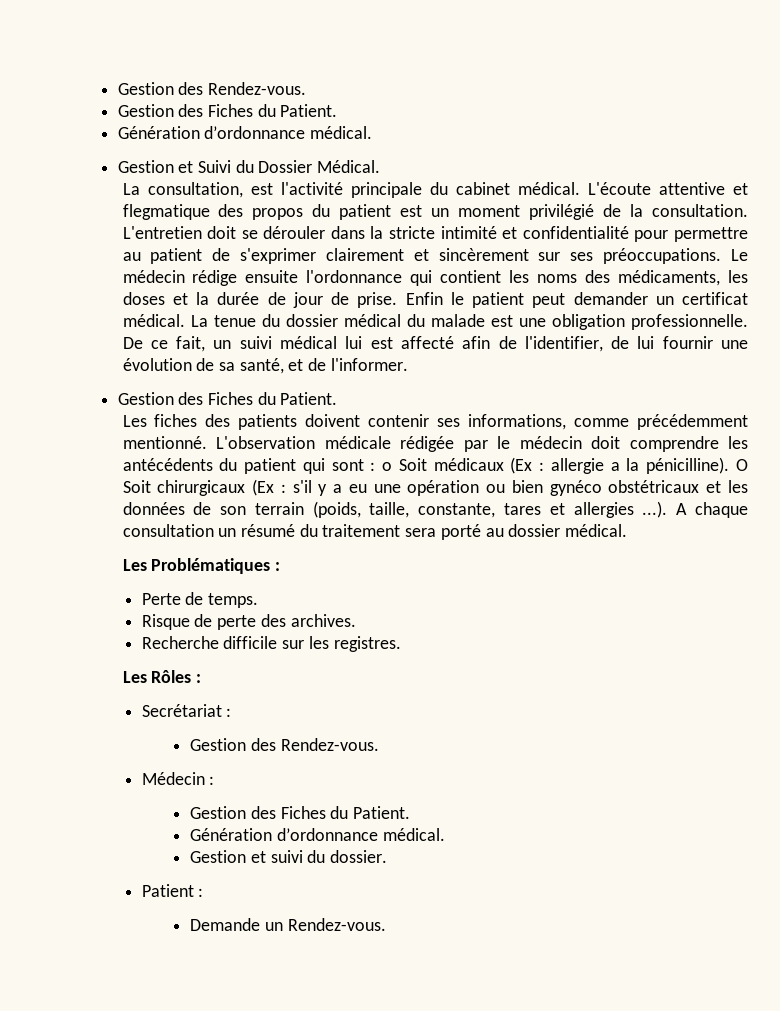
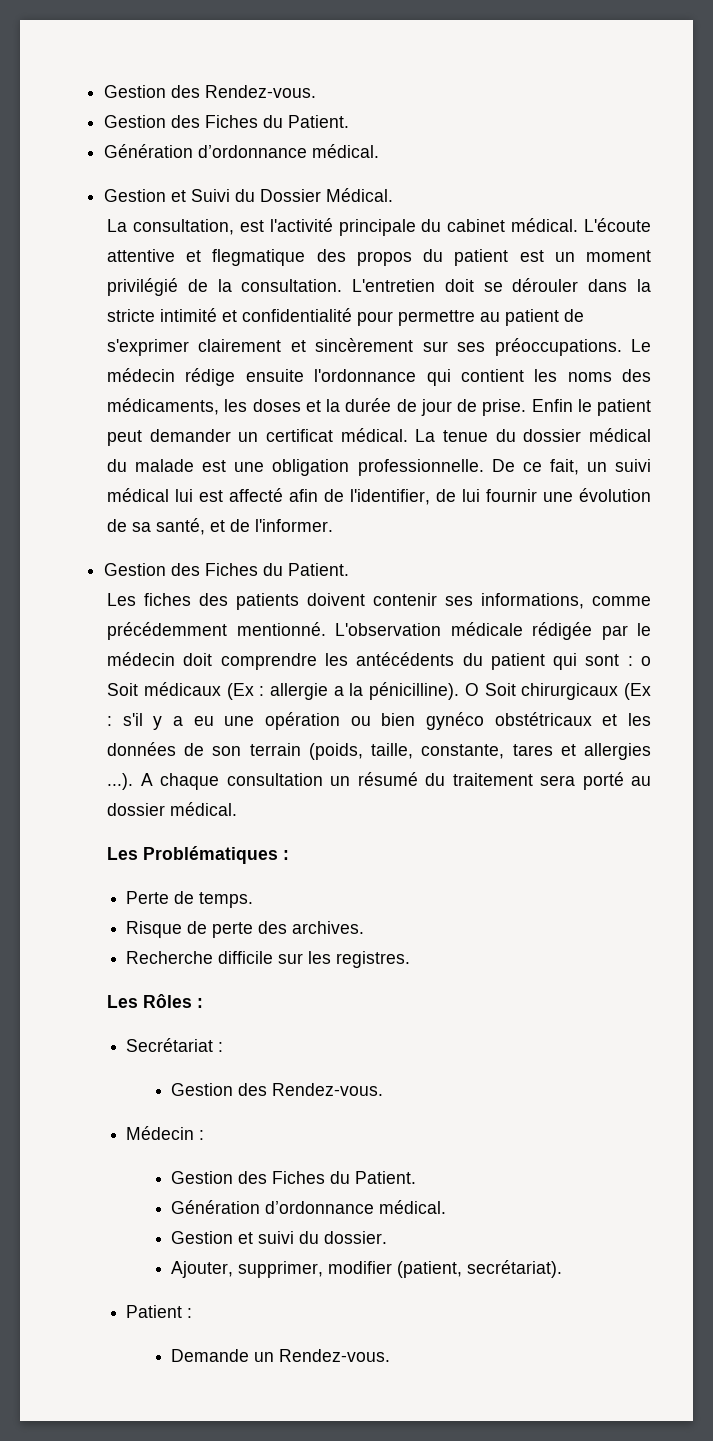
(388, 856) none -> [171,1260,563,1278] // Ajouter, supprimer, modifier (patient, secrétariat).

